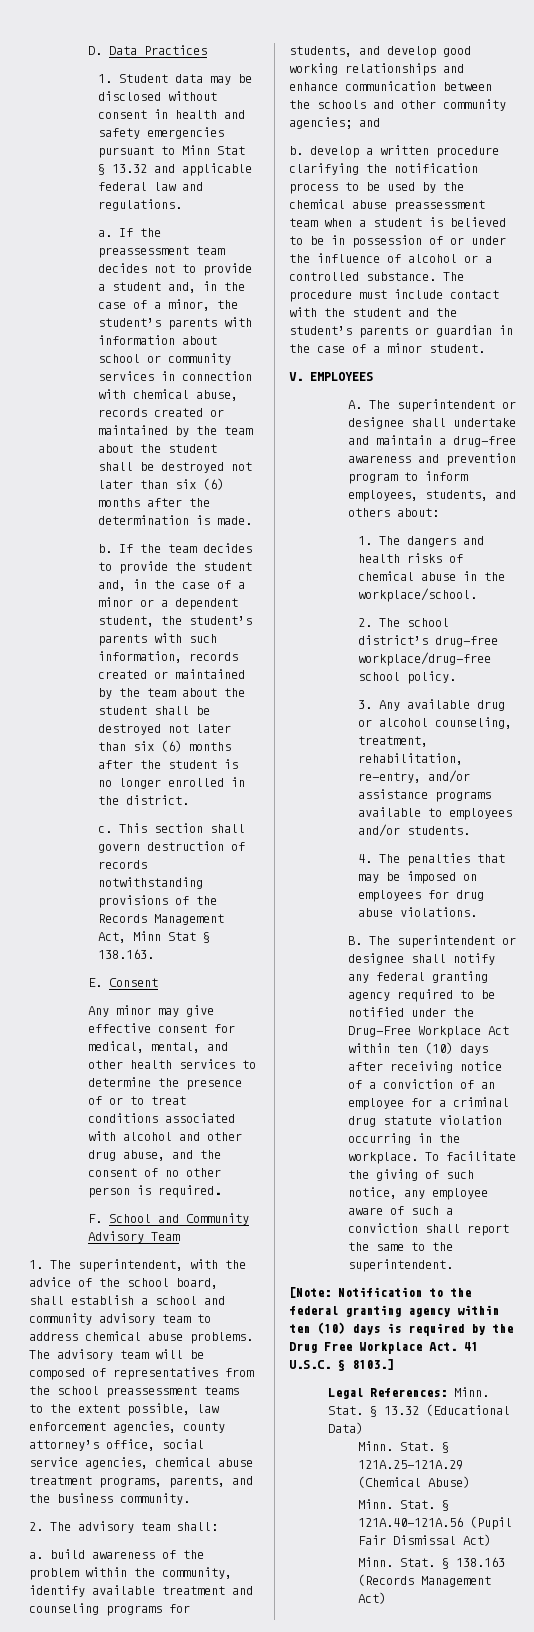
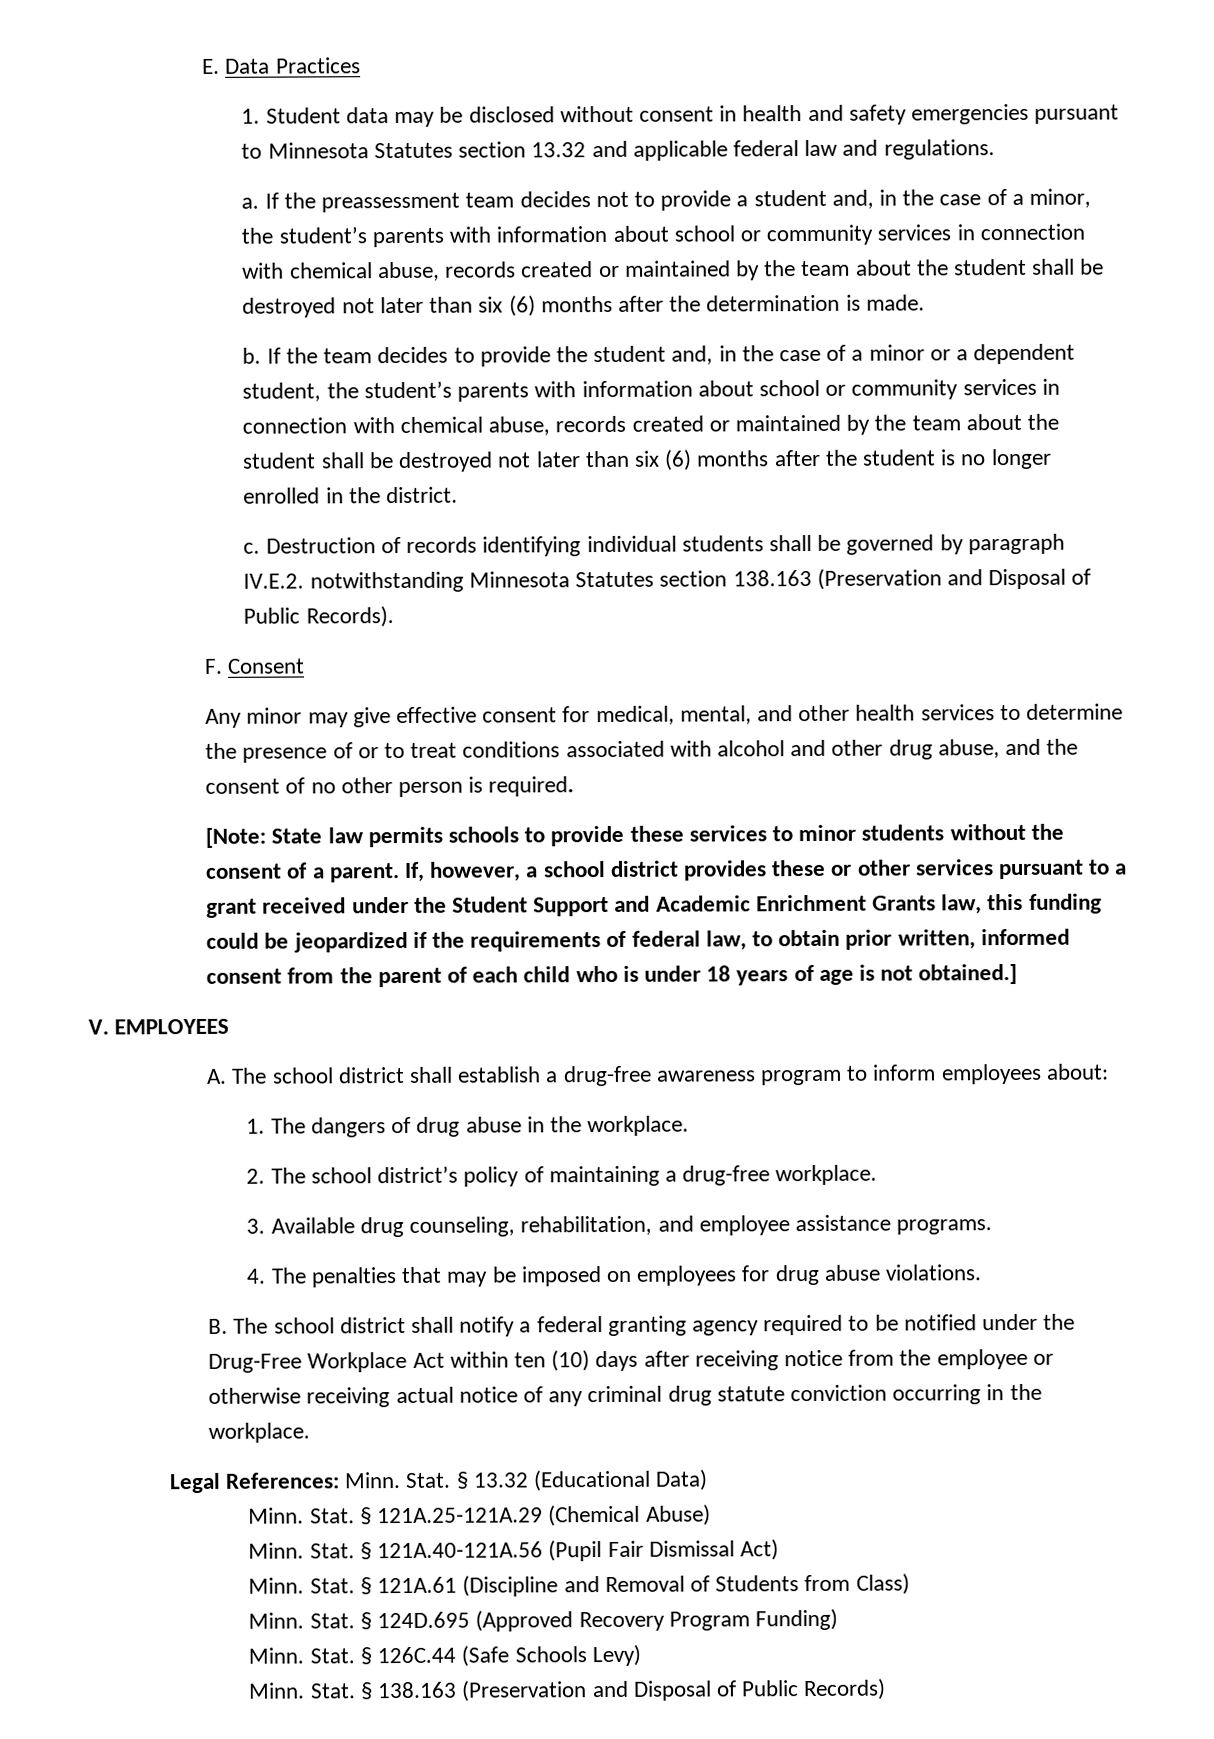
[87,46,102,55] D. -> [202,58,221,74] E.
[181,145,245,155] [97,164,105,175] Minn Stat § -> [267,141,527,159] Minnesota Statutes section
[188,634,217,643] [97,651,182,663] such information, -> [581,378,1060,400] [242,416,551,436] information about school or community services in connection with chemical abuse,
[118,823,245,833] [97,841,245,853] [97,860,147,869] [97,877,203,889] [97,895,217,908] [97,914,224,925] [97,931,210,943] [97,949,154,959] [87,978,102,987] This section shall govern destruction of records notwithstanding provisions of the Records Management Act, Minn Stat § 138.163. // E. -> [265,533,1065,557] [243,568,1092,593] [243,606,394,628] [204,658,224,674] Destruction of records identifying individual students shall be governed by paragraph IV.E.2. notwithstanding Minnesota Statutes section 138.163 (Preservation and Disposal of Public Records). // F.
[87,1213,249,1225] [87,1231,180,1243] [29,1259,246,1272] [29,1277,218,1289] [29,1295,225,1305] [29,1313,211,1325] [29,1331,253,1344] [29,1349,204,1361] [29,1367,254,1380] [29,1386,239,1398] [29,1403,219,1416] [29,1421,225,1433] [29,1439,204,1451] [29,1457,253,1469] [29,1476,253,1488] [29,1493,190,1505] [29,1521,218,1533] [29,1549,204,1559] [29,1567,232,1580] [29,1585,253,1597] [29,1603,190,1616] [289,46,471,58] [289,63,464,76] [289,81,492,91] [289,99,506,111] [289,117,380,129] [289,145,499,158] [289,163,478,175] [289,182,464,194] [289,199,485,212] [289,217,506,227] [289,235,506,248] [289,253,492,263] [289,272,464,281] [289,289,499,302] [289,307,457,317] [289,325,513,338] [289,343,485,353] [289,372,373,381] [347,399,516,412] [347,417,516,429] [347,435,432,445] F. School and Community Advisory Team // 1. The superintendent, with the advice of the school board, shall establish a school and community advisory team to address chemical abuse problems. The advisory team will be composed of representatives from the school preassessment teams to the extent possible, law enforcement agencies, county attorney’s office, social service agencies, chemical abuse treatment programs, parents, and the business community. // 2. The advisory team shall: // a. build awareness of the problem within the community, identify available treatment and counseling programs for students, and develop good working relationships and enhance communication between the schools and other community agencies; and // b. develop a written procedure clarifying the notification process to be used by the chemical abuse preassessment team when a student is believed to be in possession of or under the influence of alcohol or a controlled substance. The procedure must include contact with the student and the student’s parents or guardian in the case of a minor student. // V. EMPLOYEES // A. The superintendent or designee shall undertake and maintain -> [205,823,1064,848] [205,859,1128,883] [206,893,1102,918] [206,928,1070,953] [206,963,1018,988] [88,1018,230,1035] [206,1066,542,1084] [Note: State law permits schools to provide these services to minor students without the consent of a parent. If, however, a school district provides these or other services pursuant to a grant received under the Student Support and Academic Enrichment Grants law, this funding could be jeopardized if the requirements of federal law, to obtain prior written, informed consent from the parent of each child who is under 18 years of age is not obtained.] // V. EMPLOYEES // A. The school district shall establish
[417,453,516,466] and prevention -> (756, 1076) none
[347,490,516,502] [347,508,390,517] employees, students, and others -> [940,1063,1042,1085] employees
[462,536,484,545] [357,553,463,563] [357,571,414,581] and health risks of chemical -> [391,1116,461,1137] of drug
[357,588,477,602] workplace/school. -> [587,1115,690,1137] workplace.
[434,636,498,647] [357,652,491,666] [357,671,456,684] [357,699,505,711] [357,717,512,729] [357,736,428,747] [357,753,463,765] [357,770,470,783] [357,789,491,802] [357,807,512,820] [357,824,470,837] drug-free workplace/drug-free school policy. // 3. Any available drug or alcohol counseling, treatment, rehabilitation, re-entry, and/or assistance programs available to employees and/or students. -> [463,1164,878,1187] [246,1214,993,1238] policy of maintaining a drug-free workplace. // 3. Available drug counseling, rehabilitation, and employee assistance programs.
[396,935,516,948] [347,953,404,965] superintendent or designee -> [273,1316,406,1334] school district
[347,974,369,983] any -> [519,1321,532,1333] a
[347,1079,495,1089] [347,1098,446,1110] of a conviction of an employee for a -> [848,1348,1054,1370] [208,1386,584,1408] from the employee or otherwise receiving actual notice of any
[438,1115,502,1125] violation -> [789,1384,887,1402] conviction
[424,1151,516,1161] [347,1169,474,1181] [347,1187,488,1200] [347,1206,453,1215] [347,1223,509,1236] [347,1242,453,1251] [347,1259,453,1272] [289,1287,471,1298] [289,1305,499,1317] [289,1322,513,1336] [289,1342,478,1354] [289,1359,394,1371] To facilitate the giving of such notice, any employee aware of such a conviction shall report the same to the superintendent. // [Note: Notification to the federal granting agency within ten (10) days is required by the Drug Free Workplace Act. 41 U.S.C. § 8103.] -> (311, 1432) none
[455,1557,505,1567] [357,1574,491,1587] [357,1592,386,1604] 138.163 (Records Management Act) -> [377,1573,910,1597] [248,1608,838,1632] [248,1644,641,1667] [248,1678,887,1702] 121A.61 (Discipline and Removal of Students from Class) // Minn. Stat. § 124D.695 (Approved Recovery Program Funding) // Minn. Stat. § 126C.44 (Safe Schools Levy) // Minn. Stat. § 138.163 (Preservation and Disposal of Public Records)

